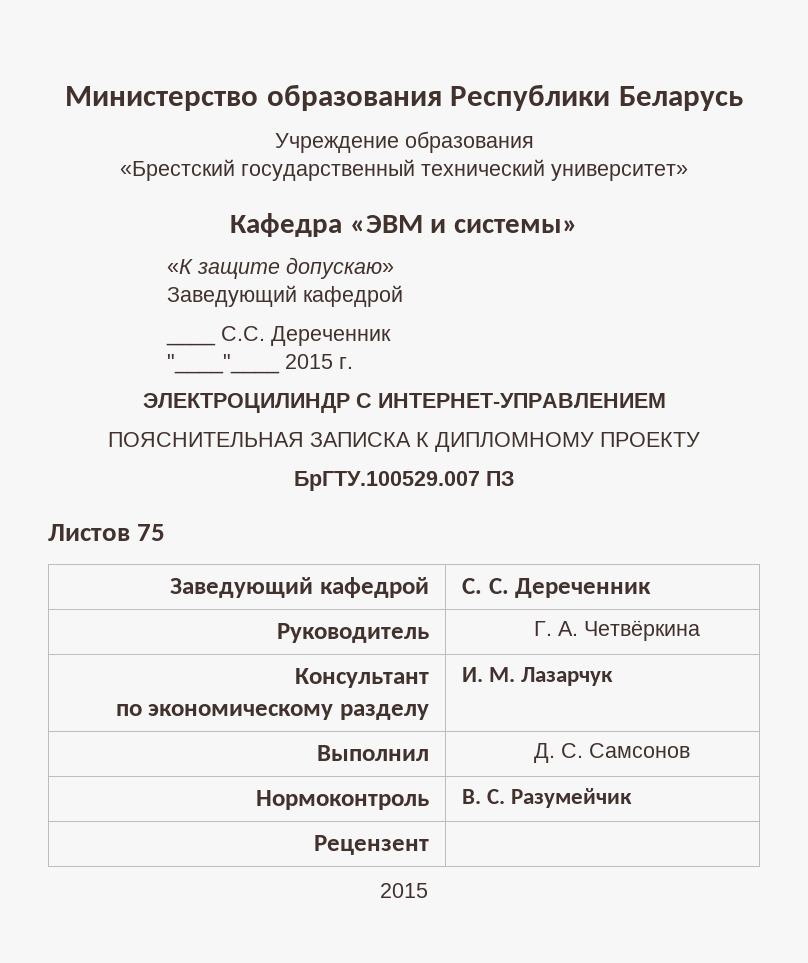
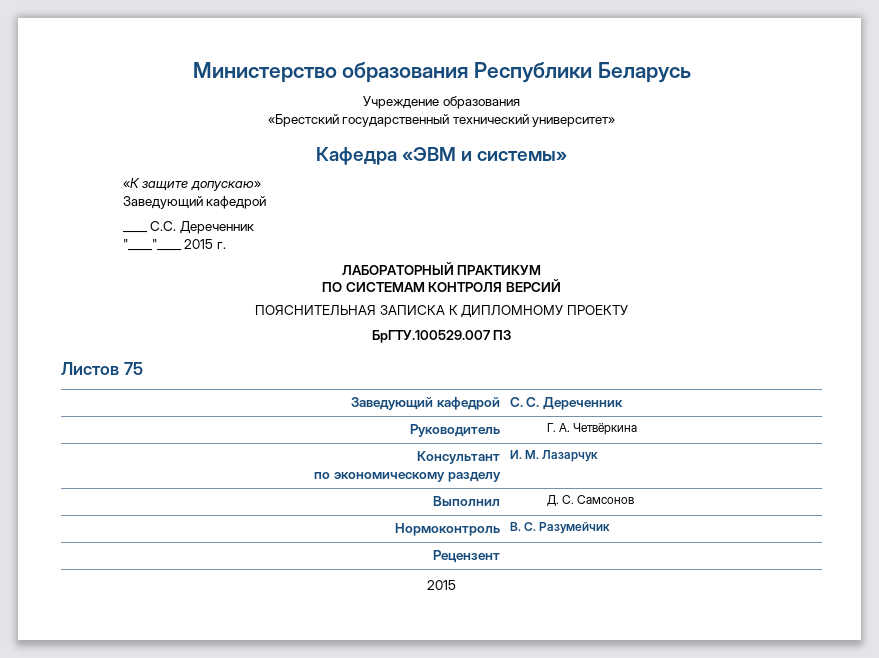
[142,393,666,413] ЭЛЕКТРОЦИЛИНДР С ИНТЕРНЕТ-УПРАВЛЕНИЕМ -> [341,262,542,275] [322,279,561,292] ЛАБОРАТОРНЫЙ ПРАКТИКУМ // ПО СИСТЕМАМ КОНТРОЛЯ ВЕРСИЙ

